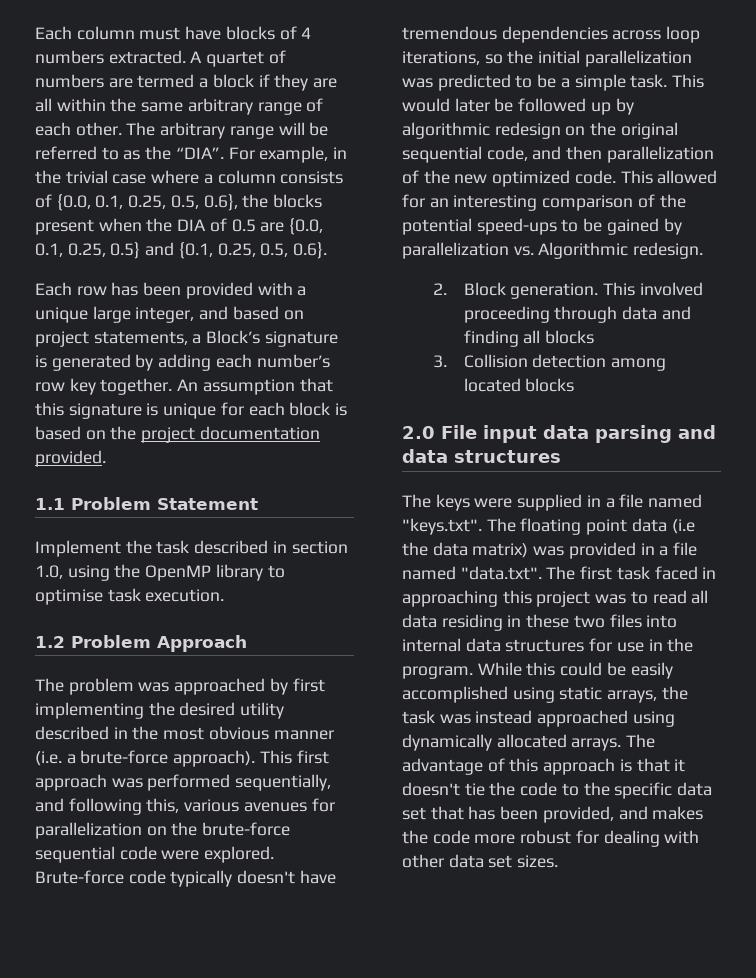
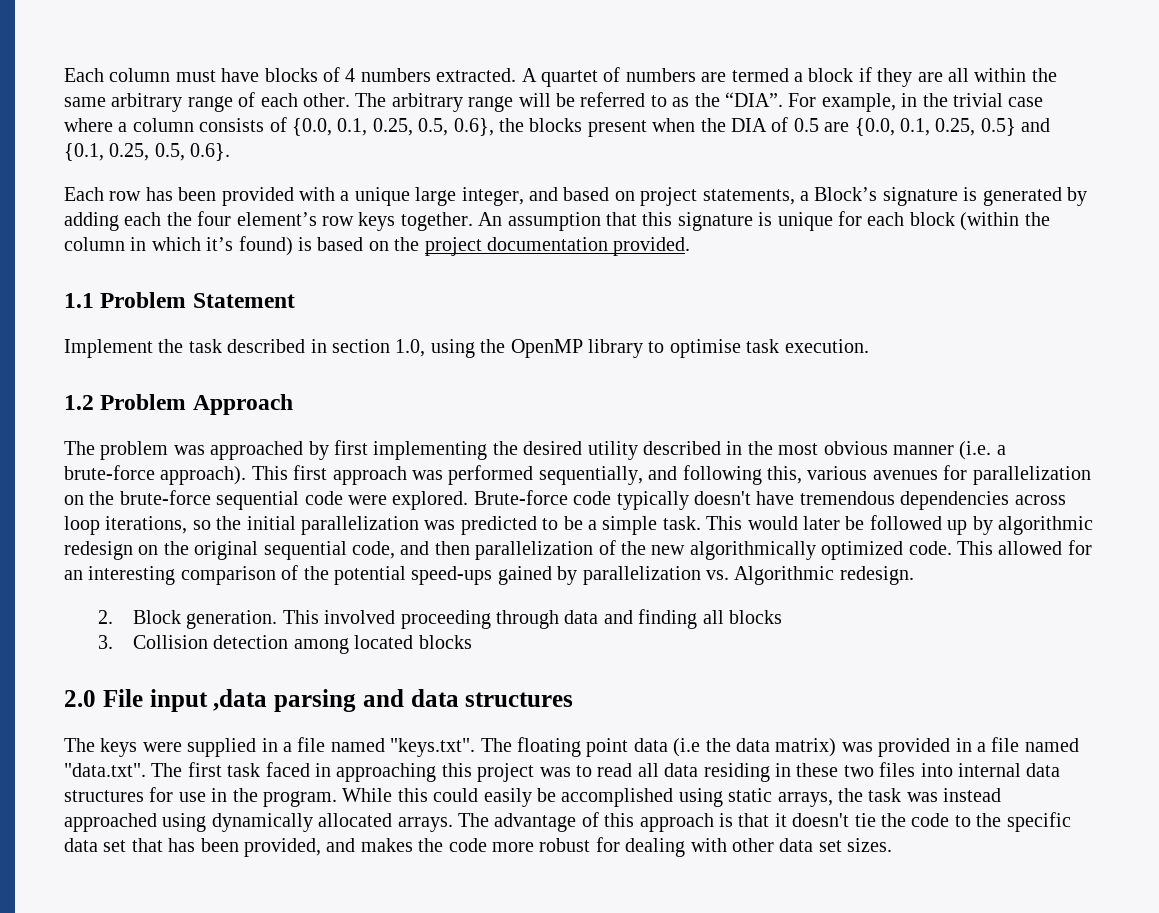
[256,354,330,368] [35,378,96,395] number’s row key -> [166,211,396,231] the four element’s row keys
(331, 409) none -> [960,212,1050,231] [64,236,293,256] (within the column in which it’s found)
(488, 179) none -> [689,541,816,560] algorithmically
[561,218,603,232] to be -> (493, 575) none
[543,425,589,439] data -> [213,689,268,711] ,data
[606,662,673,679] be easily -> [483,788,556,807] easily be

